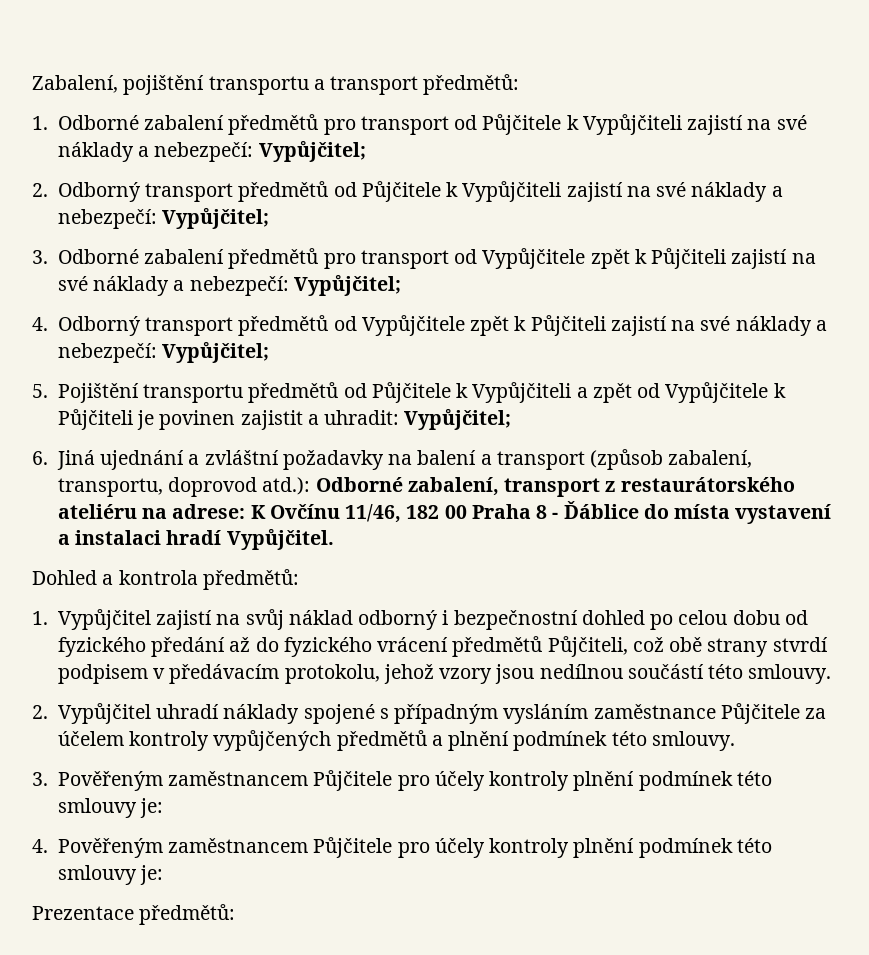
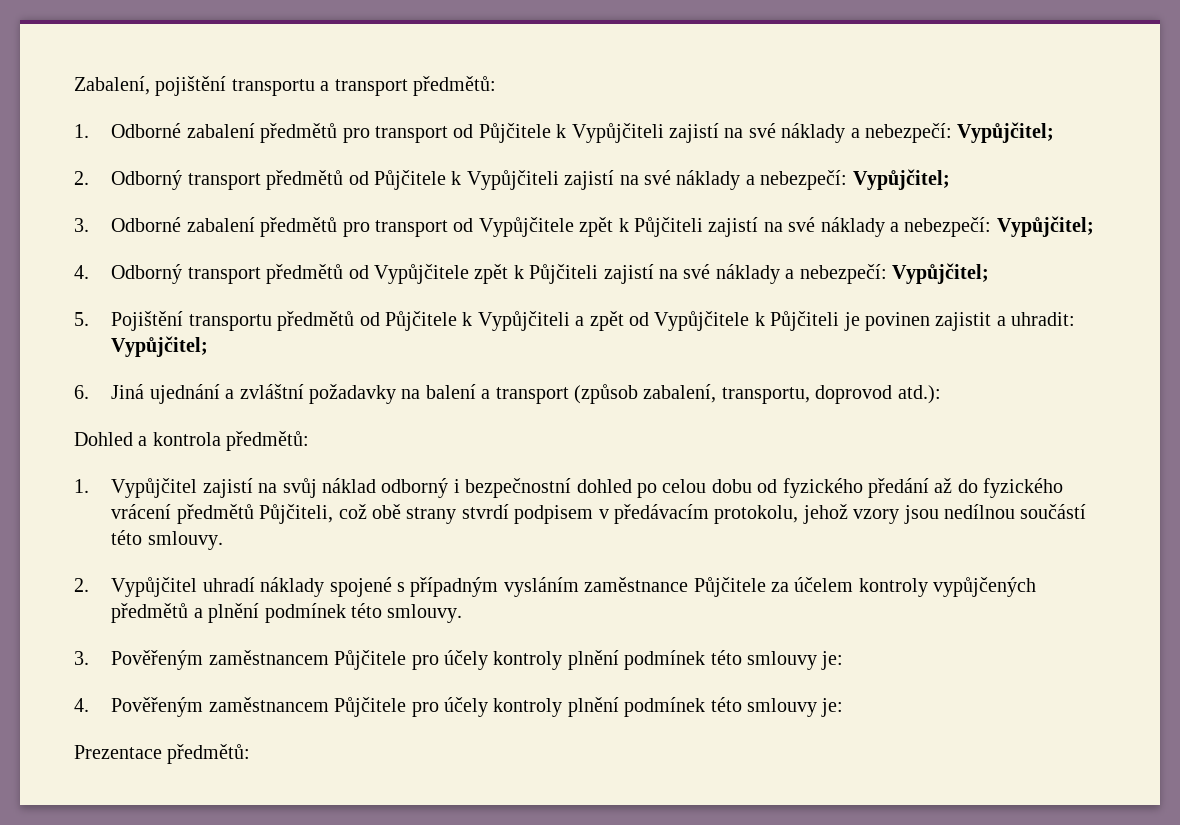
[315,477,795,497] [57,501,832,524] [57,528,334,550] Odborné zabalení, transport z restaurátorského ateliéru na adrese: K Ovčínu 11/46, 182 00 Praha 8 - Ďáblice do místa vystavení a instalaci hradí Vypůjčitel. -> (941, 394) none

